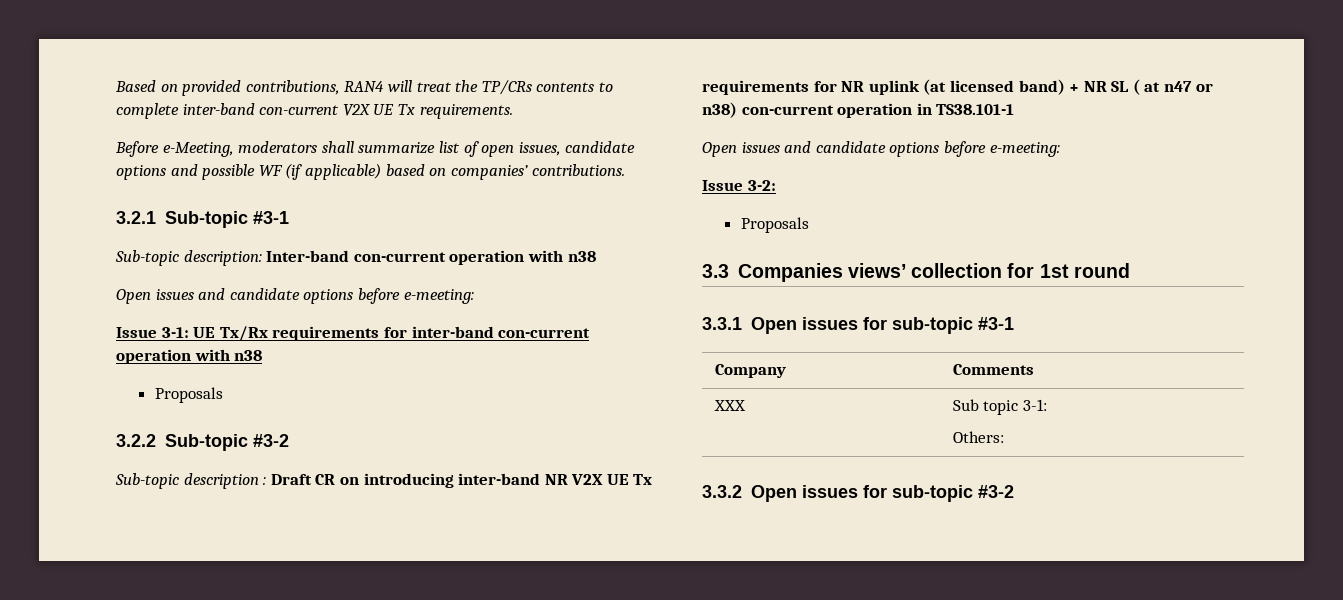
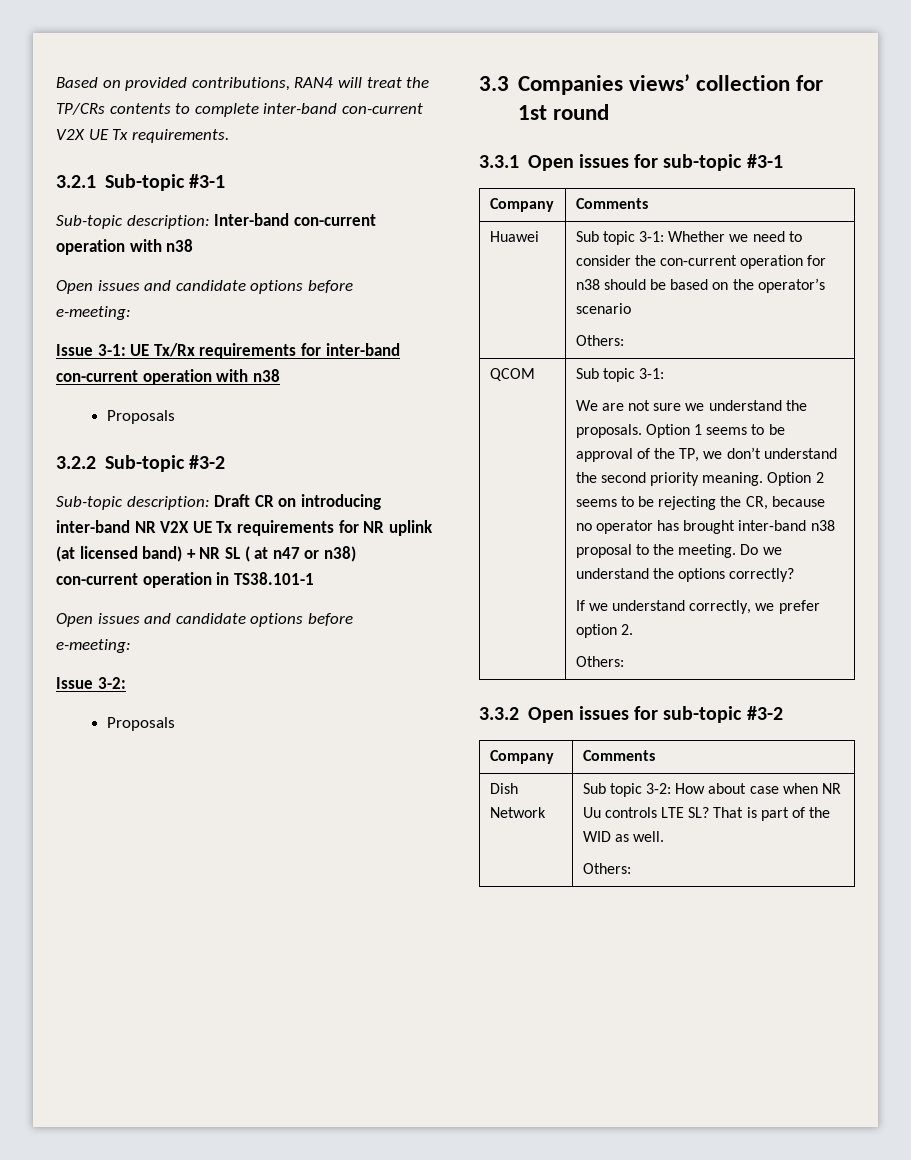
[115,141,636,157] [116,163,626,180] // Before e-Meeting, moderators shall summarize list of open issues, candidate options and possible WF (if applicable) based on companies’ contributions. -> (229, 136) none
[183,473,267,489] description : -> [126,496,210,510] description:
[713,400,746,411] [952,399,1048,415] XXX | Sub topic 3-1: -> [489,231,539,242] [575,231,802,245] [575,255,827,269] [575,278,825,293] [575,303,631,314] [575,335,624,346] [489,368,535,381] [575,368,665,382] [575,400,807,411] [575,424,785,438] [575,447,837,462] [575,472,824,486] [575,496,825,510] [575,520,835,534] [575,544,782,558] [575,568,795,582] [575,600,820,614] [575,624,633,638] Huawei | Sub topic 3-1: Whether we need to consider the con-current operation for n38 should be based on the operator’s scenario // Others: // QCOM | Sub topic 3-1: // We are not sure we understand the proposals. Option 1 seems to be approval of the TP, we don’t understand the second priority meaning. Option 2 seems to be rejecting the CR, because no operator has brought inter-band n38 proposal to the meeting. Do we understand the options correctly? // If we understand correctly, we prefer option 2.
(1014, 491) none -> [489,750,554,764] [582,750,655,761] [489,783,518,794] [489,807,546,818] [582,783,842,797] [582,807,831,821] [582,831,665,842] [582,863,631,874] // Company | Comments // Dish Network | Sub topic 3-2: How about case when NR Uu controls LTE SL? That is part of the WID as well. // Others:

